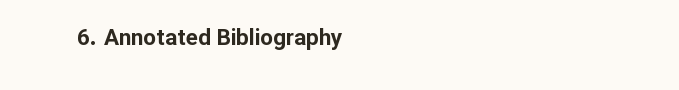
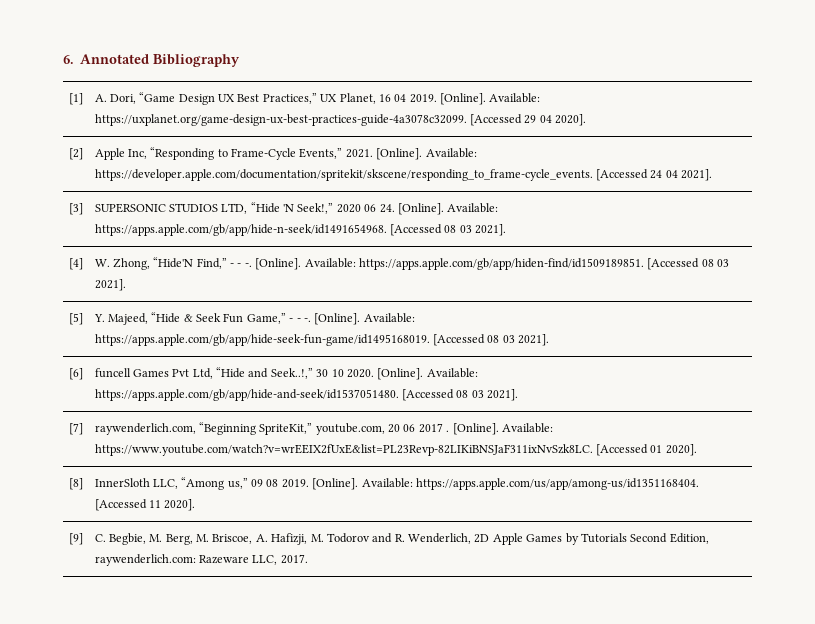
(343, 39) none -> [68,93,83,105] [94,92,541,105] [94,114,587,126] [68,148,83,160] [94,147,477,160] [94,169,713,181] [68,203,83,215] [94,202,499,215] [94,224,507,236] [68,258,83,270] [94,257,730,270] [94,279,126,291] [68,313,83,325] [93,312,415,325] [94,334,550,346] [68,368,83,380] [94,367,478,380] [94,389,519,401] [68,423,83,435] [94,422,553,435] [94,444,697,456] [68,478,83,490] [94,477,699,490] [94,499,196,511] [68,533,83,545] [94,533,709,545] [94,554,308,566] // [1] | A. Dori, “Game Design UX Best Practices,” UX Planet, 16 04 2019. [Online]. Available: https://uxplanet.org/game-design-ux-best-practices-guide-4a3078c32099. [Accessed 29 04 2020]. // [2] | Apple Inc, “Responding to Frame-Cycle Events,” 2021. [Online]. Available: https://developer.apple.com/documentation/spritekit/skscene/responding_to_frame-cycle_events. [Accessed 24 04 2021]. // [3] | SUPERSONIC STUDIOS LTD, “Hide 'N Seek!,” 2020 06 24. [Online]. Available: https://apps.apple.com/gb/app/hide-n-seek/id1491654968. [Accessed 08 03 2021]. // [4] | W. Zhong, “Hide'N Find,” - - -. [Online]. Available: https://apps.apple.com/gb/app/hiden-find/id1509189851. [Accessed 08 03 2021]. // [5] | Y. Majeed, “Hide & Seek Fun Game,” - - -. [Online]. Available: https://apps.apple.com/gb/app/hide-seek-fun-game/id1495168019. [Accessed 08 03 2021]. // [6] | funcell Games Pvt Ltd, “Hide and Seek..!,” 30 10 2020. [Online]. Available: https://apps.apple.com/gb/app/hide-and-seek/id1537051480. [Accessed 08 03 2021]. // [7] | raywenderlich.com, “Beginning SpriteKit,” youtube.com, 20 06 2017 . [Online]. Available: https://www.youtube.com/watch?v=wrEEIX2fUxE&list=PL23Revp-82LIKiBNSJaF311ixNvSzk8LC. [Accessed 01 2020]. // [8] | InnerSloth LLC, “Among us,” 09 08 2019. [Online]. Available: https://apps.apple.com/us/app/among-us/id1351168404. [Accessed 11 2020]. // [9] | C. Begbie, M. Berg, M. Briscoe, A. Hafizji, M. Todorov and R. Wenderlich, 2D Apple Games by Tutorials Second Edition, raywenderlich.com: Razeware LLC, 2017.

